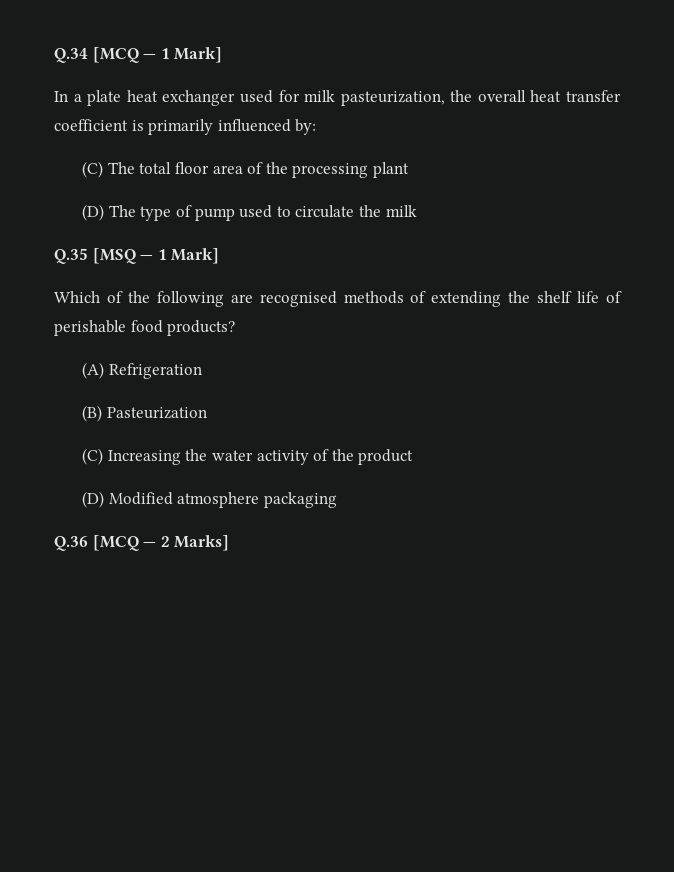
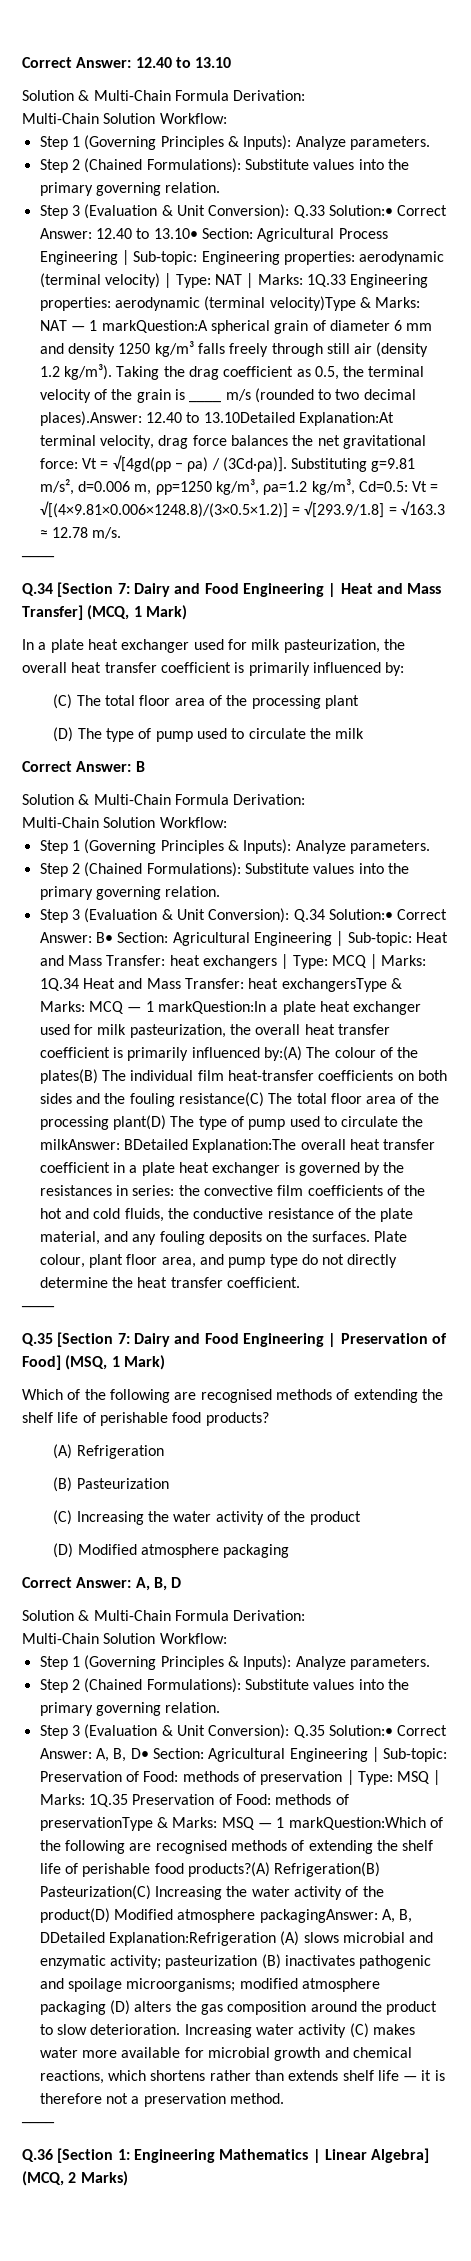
[54,47,223,63] Q.34 [MCQ — 1 Mark] -> [22,57,232,68] [22,90,306,101] [22,113,227,124] [39,135,430,150] [39,158,409,173] [39,182,221,196] [39,204,448,219] [39,228,388,242] [39,250,445,265] [39,273,429,288] [39,296,421,311] [39,320,433,334] [39,341,429,357] [39,364,425,380] [39,389,185,403] [189,388,416,403] [39,411,394,426] [39,435,426,449] [39,455,416,472] [39,479,439,495] [39,501,445,518] [39,527,122,539] [21,556,55,561] [22,582,442,597] [22,605,187,620] Correct Answer: 12.40 to 13.10 // Solution & Multi-Chain Formula Derivation: // Multi-Chain Solution Workflow: // Step 1 (Governing Principles & Inputs): Analyze parameters. // Step 2 (Chained Formulations): Substitute values into the primary governing relation. // Step 3 (Evaluation & Unit Conversion): Q.33 Solution:• Correct Answer: 12.40 to 13.10• Section: Agricultural Process Engineering | Sub-topic: Engineering properties: aerodynamic (terminal velocity) | Type: NAT | Marks: 1Q.33 Engineering properties: aerodynamic (terminal velocity)Type & Marks: NAT — 1 markQuestion:A spherical grain of diameter 6 mm and density 1250 kg/m³ falls freely through still air (density 1.2 kg/m³). Taking the drag coefficient as 0.5, the terminal velocity of the grain is ____ m/s (rounded to two decimal places).Answer: 12.40 to 13.10Detailed Explanation:At terminal velocity, drag force balances the net gravitational force: Vt = √[4gd(ρp − ρa) / (3Cd·ρa)]. Substituting g=9.81 m/s², d=0.006 m, ρp=1250 kg/m³, ρa=1.2 kg/m³, Cd=0.5: Vt = √[(4×9.81×0.006×1248.8)/(3×0.5×1.2)] = √[293.9/1.8] = √163.3 ≈ 12.78 m/s. // ──── // Q.34 [Section 7: Dairy and Food Engineering | Heat and Mass Transfer] (MCQ, 1 Mark)
[54,248,220,264] Q.35 [MSQ — 1 Mark] -> [22,761,145,772] [22,794,306,805] [22,817,227,828] [39,839,430,854] [39,862,409,877] [39,886,221,900] [39,908,448,923] [39,931,448,946] [39,954,427,969] [39,978,402,992] [39,1001,422,1015] [39,1024,390,1038] [39,1046,419,1061] [39,1069,447,1084] [39,1092,439,1107] [39,1115,424,1130] [39,1139,436,1153] [39,1162,405,1176] [39,1185,426,1196] [39,1208,414,1222] [39,1231,408,1245] [39,1254,398,1268] [39,1277,300,1288] [21,1306,55,1311] [22,1332,447,1347] [22,1355,165,1370] Correct Answer: B // Solution & Multi-Chain Formula Derivation: // Multi-Chain Solution Workflow: // Step 1 (Governing Principles & Inputs): Analyze parameters. // Step 2 (Chained Formulations): Substitute values into the primary governing relation. // Step 3 (Evaluation & Unit Conversion): Q.34 Solution:• Correct Answer: B• Section: Agricultural Engineering | Sub-topic: Heat and Mass Transfer: heat exchangers | Type: MCQ | Marks: 1Q.34 Heat and Mass Transfer: heat exchangersType & Marks: MCQ — 1 markQuestion:In a plate heat exchanger used for milk pasteurization, the overall heat transfer coefficient is primarily influenced by:(A) The colour of the plates(B) The individual film heat-transfer coefficients on both sides and the fouling resistance(C) The total floor area of the processing plant(D) The type of pump used to circulate the milkAnswer: BDetailed Explanation:The overall heat transfer coefficient in a plate heat exchanger is governed by the resistances in series: the convective film coefficients of the hot and cold fluids, the conductive resistance of the plate material, and any fouling deposits on the surfaces. Plate colour, plant floor area, and pump type do not directly determine the heat transfer coefficient. // ──── // Q.35 [Section 7: Dairy and Food Engineering | Preservation of Food] (MSQ, 1 Mark)
[54,535,230,551] Q.36 [MCQ — 2 Marks] -> [22,1577,182,1591] [22,1610,306,1621] [22,1633,227,1644] [39,1655,430,1670] [39,1678,409,1693] [39,1702,221,1716] [39,1724,448,1739] [39,1747,448,1762] [39,1770,441,1785] [39,1794,349,1807] [39,1817,443,1831] [39,1840,434,1854] [39,1862,381,1877] [39,1885,384,1900] [39,1908,413,1923] [39,1931,434,1946] [39,1954,432,1969] [39,1978,380,1992] [39,2000,438,2015] [39,2023,415,2038] [39,2047,412,2061] [39,2070,445,2084] [39,2093,284,2107] [21,2122,55,2127] [22,2148,430,2163] [22,2171,128,2186] Correct Answer: A, B, D // Solution & Multi-Chain Formula Derivation: // Multi-Chain Solution Workflow: // Step 1 (Governing Principles & Inputs): Analyze parameters. // Step 2 (Chained Formulations): Substitute values into the primary governing relation. // Step 3 (Evaluation & Unit Conversion): Q.35 Solution:• Correct Answer: A, B, D• Section: Agricultural Engineering | Sub-topic: Preservation of Food: methods of preservation | Type: MSQ | Marks: 1Q.35 Preservation of Food: methods of preservationType & Marks: MSQ — 1 markQuestion:Which of the following are recognised methods of extending the shelf life of perishable food products?(A) Refrigeration(B) Pasteurization(C) Increasing the water activity of the product(D) Modified atmosphere packagingAnswer: A, B, DDetailed Explanation:Refrigeration (A) slows microbial and enzymatic activity; pasteurization (B) inactivates pathogenic and spoilage microorganisms; modified atmosphere packaging (D) alters the gas composition around the product to slow deterioration. Increasing water activity (C) makes water more available for microbial growth and chemical reactions, which shortens rather than extends shelf life — it is therefore not a preservation method. // ──── // Q.36 [Section 1: Engineering Mathematics | Linear Algebra] (MCQ, 2 Marks)

